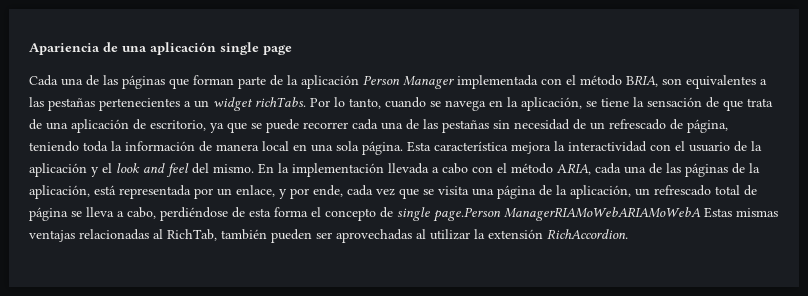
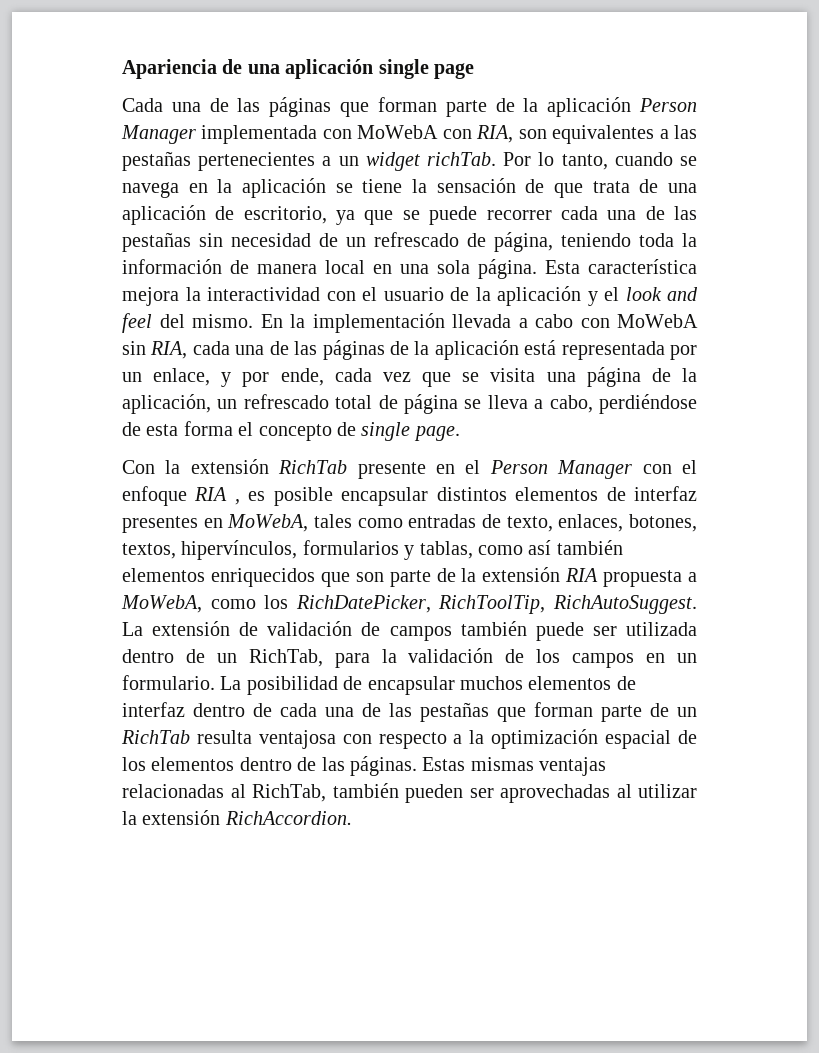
[566,75,658,87] el método BRIA, -> [357,125,514,143] MoWebA con RIA,
[255,97,306,107] richTabs. -> [426,152,496,166] richTab.
[521,97,582,111] aplicación, -> [242,178,326,198] aplicación
[497,163,591,175] el método ARIA, -> [617,314,698,328] [122,341,188,359] MoWebA sin RIA,
[29,185,90,199] aplicación, -> [434,340,519,360] aplicación
[433,207,701,222] page.Person ManagerRIAMoWebARIAMoWebA -> [413,426,460,441] [122,459,697,479] [122,486,697,506] [122,514,697,533] [122,540,623,560] [122,567,697,587] [121,595,697,614] [122,621,697,641] [122,648,697,668] [122,675,636,695] [122,702,697,722] [121,729,698,749] [122,756,417,776] page. // Con la extensión RichTab presente en el Person Manager con el enfoque RIA , es posible encapsular distintos elementos de interfaz presentes en MoWebA, tales como entradas de texto, enlaces, botones, textos, hipervínculos, formularios y tablas, como así también elementos enriquecidos que son parte de la extensión RIA propuesta a MoWebA, como los RichDatePicker, RichToolTip, RichAutoSuggest. La extensión de validación de campos también puede ser utilizada dentro de un RichTab, para la validación de los campos en un formulario. La posibilidad de encapsular muchos elementos de interfaz dentro de cada una de las pestañas que forman parte de un RichTab resulta ventajosa con respecto a la optimización espacial de los elementos dentro de las páginas.

